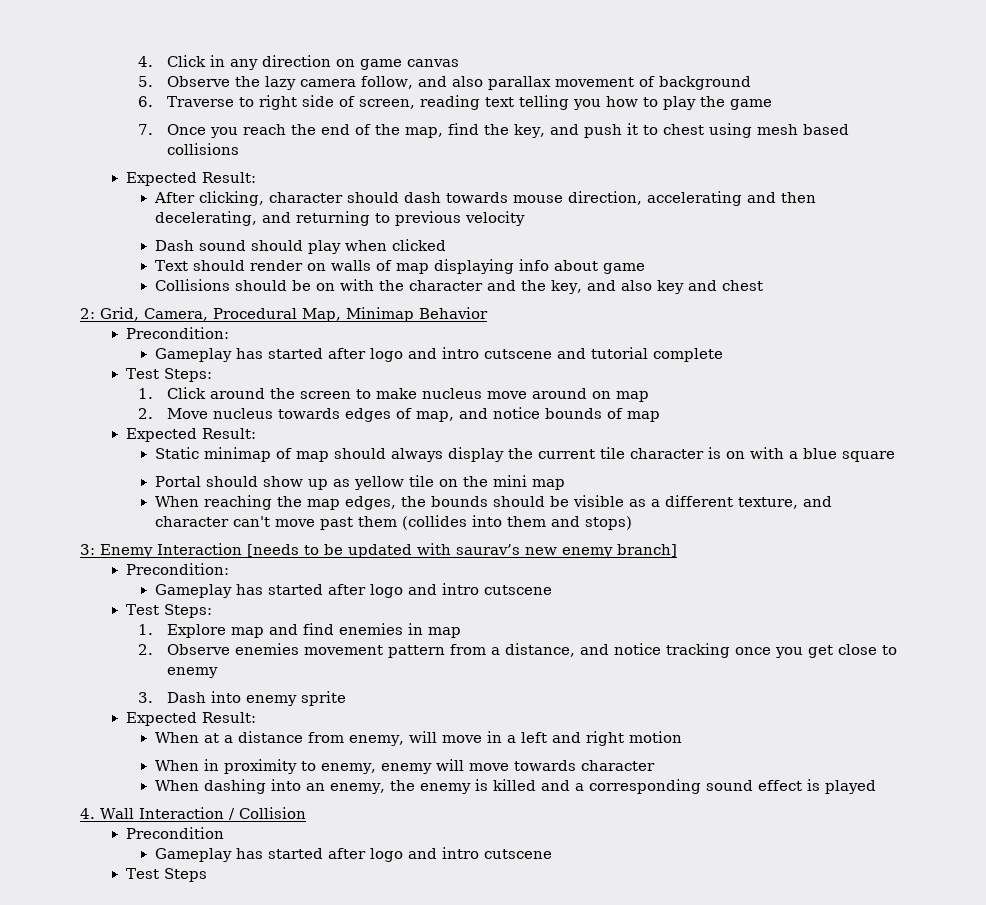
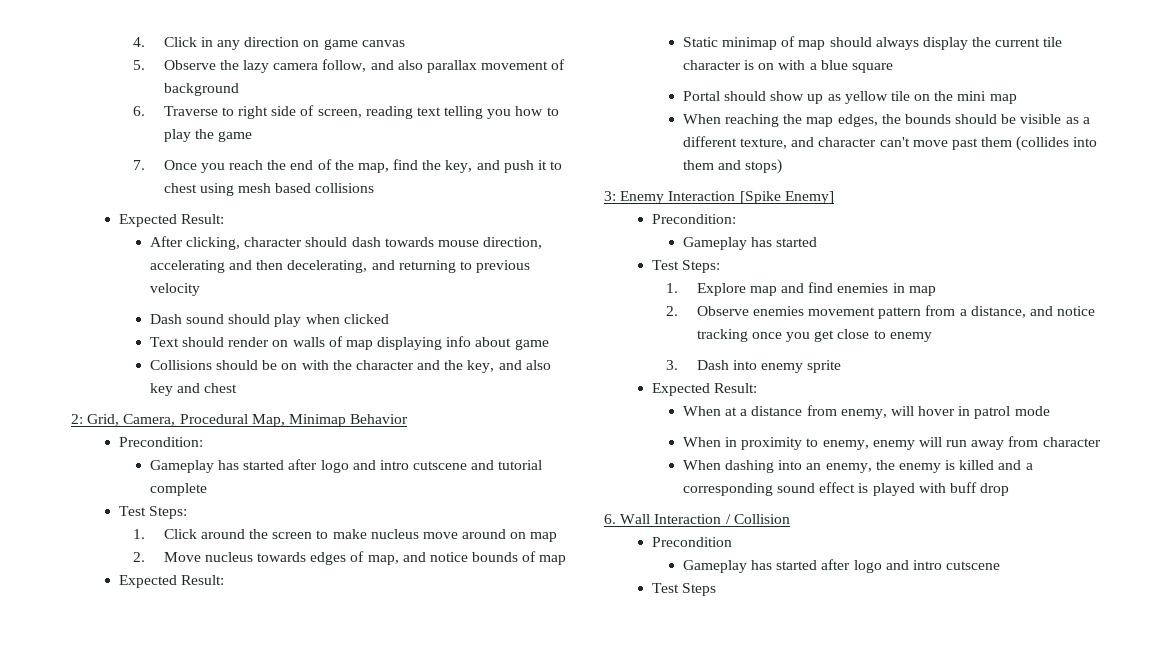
[247,543,677,558] [125,563,229,575] [154,583,552,598] [needs to be updated with saurav’s new enemy branch] // Precondition: // Gameplay has started after logo and intro cutscene -> [739,191,834,204] [651,214,736,224] [682,237,818,250] [Spike Enemy] // Precondition: // Gameplay has started
[441,731,682,746] move in a left and right motion -> [918,406,1050,419] hover in patrol mode
[468,760,576,771] move towards -> [946,436,1039,450] run away from
[80,808,95,819] // 4. -> [918,482,1010,496] [604,514,616,524] with buff drop // 6.

